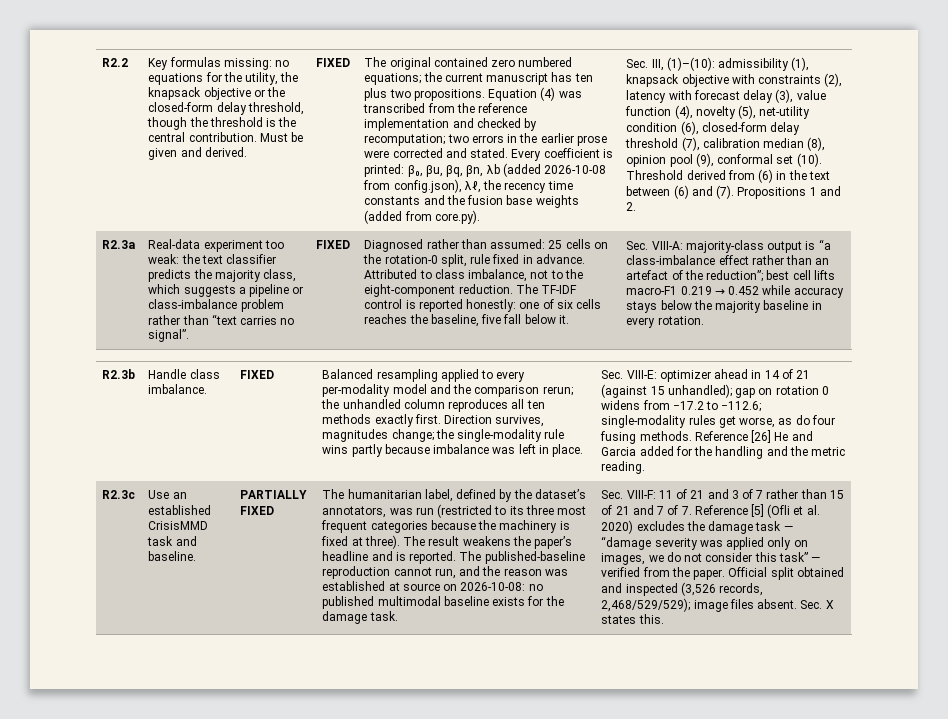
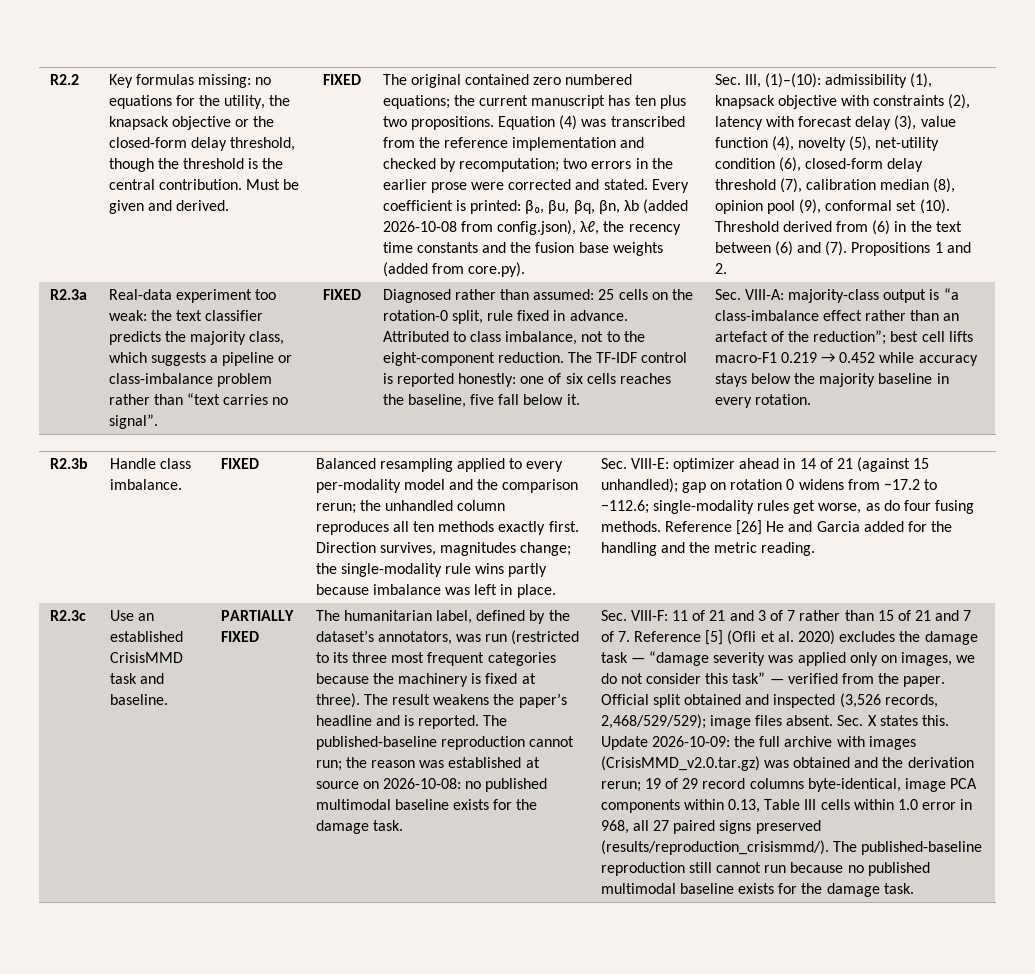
[434,566,481,579] run, and -> [315,760,342,771] run;
(664, 619) none -> [600,736,916,750] [600,756,974,771] [600,778,978,792] [600,799,973,813] [600,820,821,834] [600,840,983,855] [600,862,930,876] [600,883,914,897] Update 2026-10-09: the full archive with images (CrisisMMD_v2.0.tar.gz) was obtained and the derivation rerun; 19 of 29 record columns byte-identical, image PCA components within 0.13, Table III cells within 1.0 error in 968, all 27 paired signs preserved (results/reproduction_crisismmd/). The published-baseline reproduction still cannot run because no published multimodal baseline exists for the damage task.

